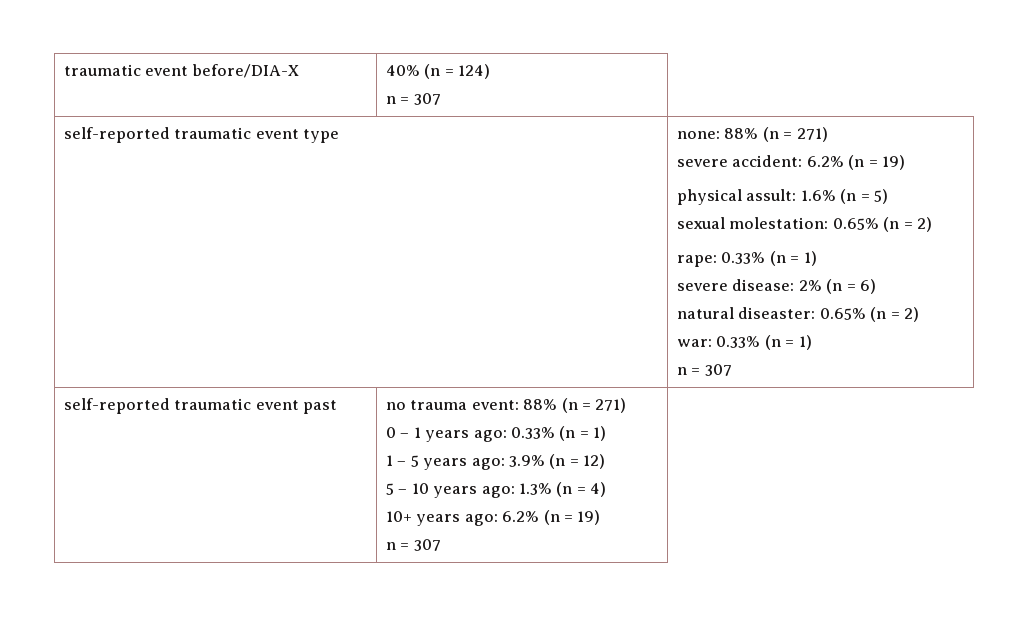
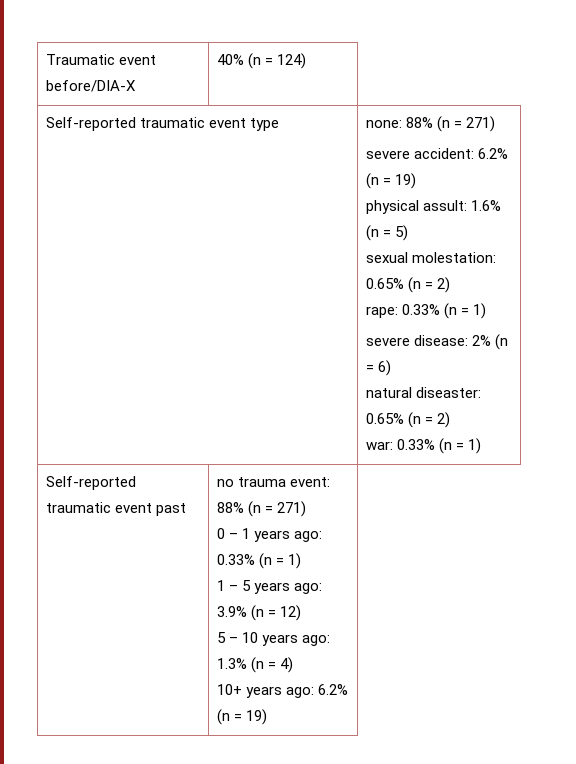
[63,64,141,76] traumatic -> [46,54,116,65] Traumatic
[385,93,441,105] [63,127,170,143] // n = 307 // self-reported -> [46,117,137,131] // Self-reported
[676,364,732,376] [63,398,170,414] // n = 307 // self-reported -> [46,476,137,490] // Self-reported
[385,539,441,551] // n = 307 -> (268, 717) none

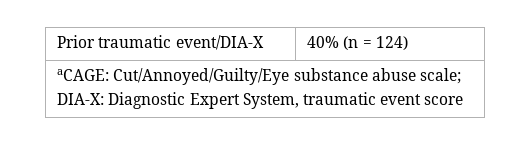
[46,54,157,65] [46,80,137,92] Traumatic event before/DIA-X -> [57,35,264,50] Prior traumatic event/DIA-X
[46,117,280,131] [366,116,496,132] [366,148,509,159] [366,173,417,189] [366,200,502,214] [366,225,409,241] [366,252,497,263] [366,277,451,293] [366,303,487,319] [366,334,509,350] [366,360,392,376] [366,387,482,398] [366,412,451,428] [366,438,482,454] [46,476,137,490] [46,502,187,516] [217,477,331,487] [217,501,307,517] [217,528,323,542] [217,553,302,569] [217,580,323,594] [217,605,302,621] [217,632,331,646] [217,657,294,673] [217,684,349,698] [217,709,268,725] Self-reported traumatic event type | none: 88% (n = 271) // severe accident: 6.2% (n = 19) // physical assult: 1.6% (n = 5) // sexual molestation: 0.65% (n = 2) // rape: 0.33% (n = 1) // severe disease: 2% (n = 6) // natural diseaster: 0.65% (n = 2) // war: 0.33% (n = 1) // Self-reported traumatic event past | no trauma event: 88% (n = 271) // 0 – 1 years ago: 0.33% (n = 1) // 1 – 5 years ago: 3.9% (n = 12) // 5 – 10 years ago: 1.3% (n = 4) // 10+ years ago: 6.2% (n = 19) -> [57,68,461,85] [57,92,464,109] aCAGE: Cut/Annoyed/Guilty/Eye substance abuse scale; DIA-X: Diagnostic Expert System, traumatic event score

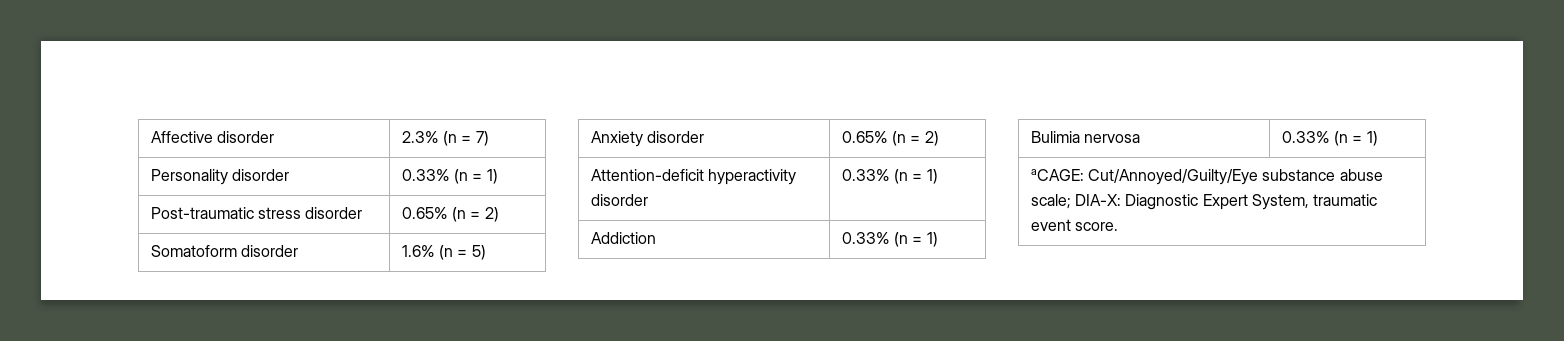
[57,35,264,50] [307,36,408,50] Prior traumatic event/DIA-X | 40% (n = 124) -> [150,131,274,143] [401,131,489,146] [150,169,289,185] [401,169,498,184] [150,207,363,219] [401,207,499,222] [150,245,298,257] [401,245,486,260] [590,131,704,147] [841,131,939,146] [590,169,796,185] [590,194,648,206] [841,169,938,184] [590,232,656,244] [841,232,938,247] [1030,131,1140,143] [1281,131,1378,146] Affective disorder | 2.3% (n = 7) // Personality disorder | 0.33% (n = 1) // Post-traumatic stress disorder | 0.65% (n = 2) // Somatoform disorder | 1.6% (n = 5) // Anxiety disorder | 0.65% (n = 2) // Attention-deficit hyperactivity disorder | 0.33% (n = 1) // Addiction | 0.33% (n = 1) // Bulimia nervosa | 0.33% (n = 1)
[424,96,464,105] score -> [1074,222,1118,231] score.

